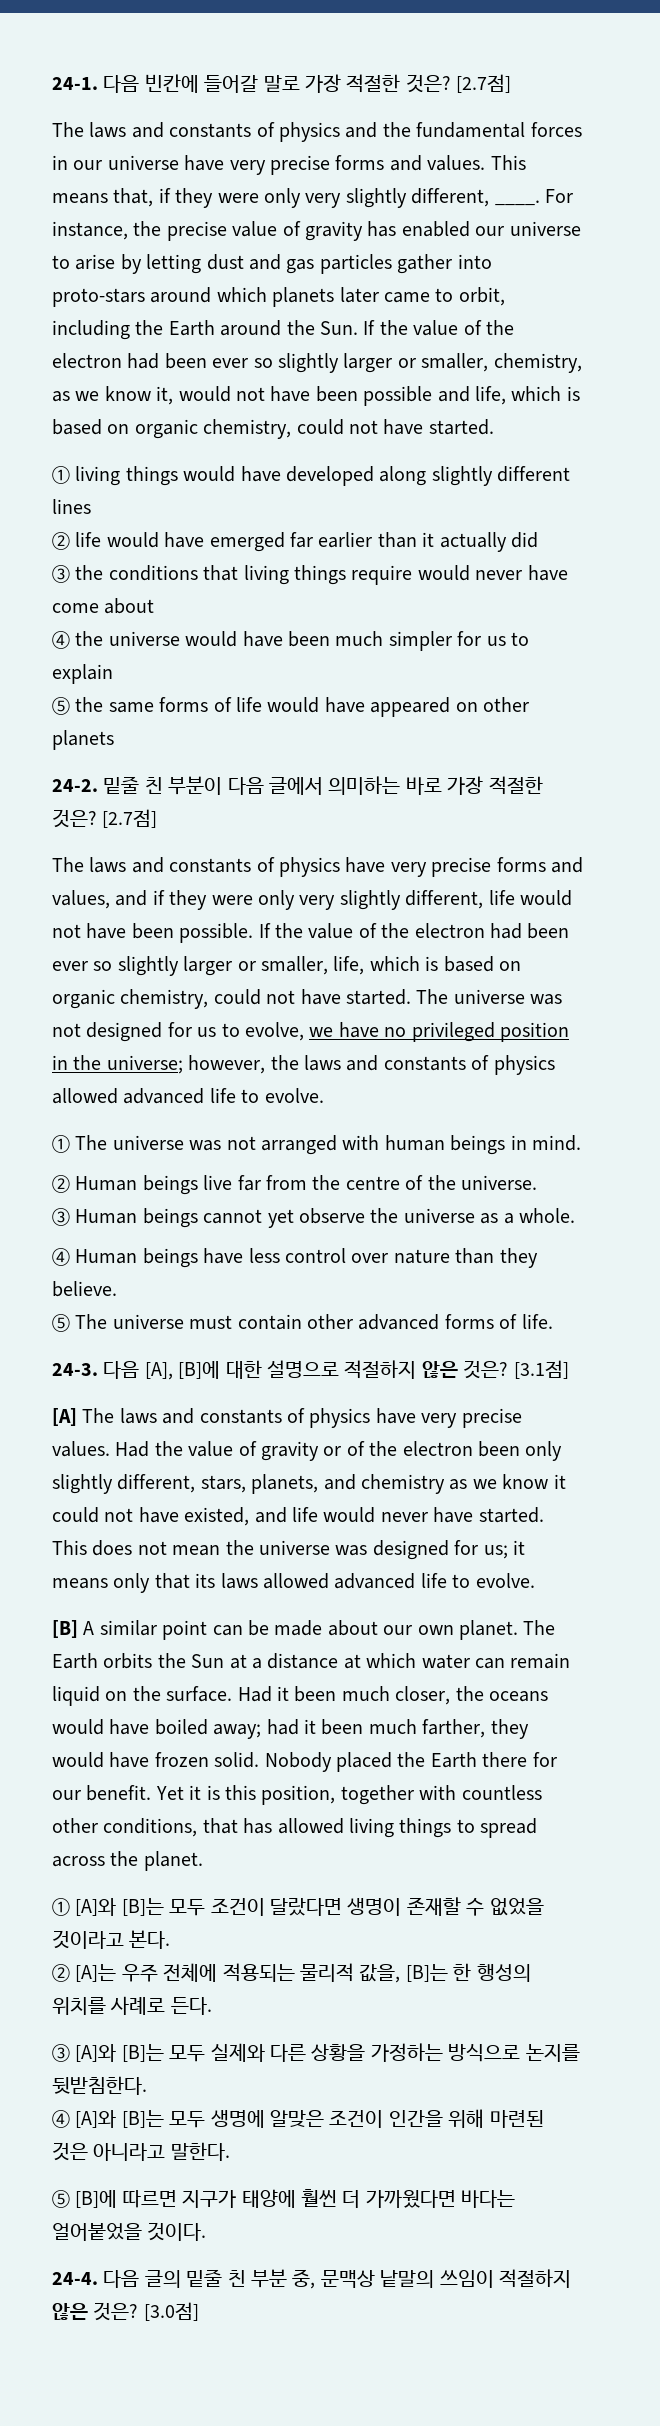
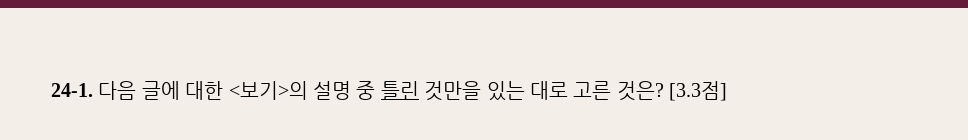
[144,74,512,93] [52,122,582,142] [52,155,526,175] [52,188,573,208] [52,221,581,241] [52,254,492,274] [52,287,505,307] [52,320,514,340] [52,353,582,373] [52,386,580,406] [52,419,494,439] [52,466,571,486] [52,499,91,514] [52,532,538,552] [52,565,568,585] [52,598,155,614] [52,631,529,651] [52,664,113,684] [52,697,529,717] [52,730,114,750] [52,776,543,795] [52,809,158,828] [52,857,583,877] [52,890,572,910] [52,923,570,943] [52,956,521,976] [52,989,563,1009] [52,1022,569,1042] [52,1055,555,1075] [52,1088,324,1104] [52,1135,581,1155] [52,1175,537,1195] [52,1208,575,1228] [52,1248,538,1268] [52,1281,117,1297] [52,1314,553,1332] [52,1360,569,1380] [52,1408,522,1428] [52,1441,563,1461] [52,1474,566,1494] [52,1507,544,1526] [52,1540,525,1560] [52,1573,535,1593] [52,1620,556,1640] [52,1653,571,1669] [52,1686,548,1706] [52,1719,529,1739] [52,1752,557,1772] [52,1785,542,1805] [52,1818,538,1838] [52,1851,203,1871] [52,1897,544,1916] [52,1930,171,1949] [52,1963,531,1983] [52,1996,212,2015] [52,2043,580,2062] [52,2076,147,2095] [52,2109,544,2128] [52,2142,230,2161] [52,2189,516,2208] [52,2222,207,2241] [52,2269,571,2289] [52,2302,199,2321] 빈칸에 들어갈 말로 가장 적절한 것은? [2.7점] // The laws and constants of physics and the fundamental forces in our universe have very precise forms and values. This means that, if they were only very slightly different, ____. For instance, the precise value of gravity has enabled our universe to arise by letting dust and gas particles gather into proto-stars around which planets later came to orbit, including the Earth around the Sun. If the value of the electron had been ever so slightly larger or smaller, chemistry, as we know it, would not have been possible and life, which is based on organic chemistry, could not have started. // ① living things would have developed along slightly different lines // ② life would have emerged far earlier than it actually did // ③ the conditions that living things require would never have come about // ④ the universe would have been much simpler for us to explain // ⑤ the same forms of life would have appeared on other planets // 24-2. 밑줄 친 부분이 다음 글에서 의미하는 바로 가장 적절한 것은? [2.7점] // The laws and constants of physics have very precise forms and values, and if they were only very slightly different, life would not have been possible. If the value of the electron had been ever so slightly larger or smaller, life, which is based on organic chemistry, could not have started. The universe was not designed for us to evolve, we have no privileged position in the universe; however, the laws and constants of physics allowed advanced life to evolve. // ① The universe was not arranged with human beings in mind. // ② Human beings live far from the centre of the universe. // ③ Human beings cannot yet observe the universe as a whole. // ④ Human beings have less control over nature than they believe. // ⑤ The universe must contain other advanced forms of life. // 24-3. 다음 [A], [B]에 대한 설명으로 적절하지 않은 것은? [3.1점] // [A] The laws and constants of physics have very precise values. Had the value of gravity or of the electron been only slightly different, stars, planets, and chemistry as we know it could not have existed, and life would never have started. This does not mean the universe was designed for us; it means only that its laws allowed advanced life to evolve. // [B] A similar point can be made about our own planet. The Earth orbits the Sun at a distance at which water can remain liquid on the surface. Had it been much closer, the oceans would have boiled away; had it been much farther, they would have frozen solid. Nobody placed the Earth there for our benefit. Yet it is this position, together with countless other conditions, that has allowed living things to spread across the planet. // ① [A]와 [B]는 모두 조건이 달랐다면 생명이 존재할 수 없었을 것이라고 본다. // ② [A]는 우주 전체에 적용되는 물리적 값을, [B]는 한 행성의 위치를 사례로 든다. // ③ [A]와 [B]는 모두 실제와 다른 상황을 가정하는 방식으로 논지를 뒷받침한다. // ④ [A]와 [B]는 모두 생명에 알맞은 조건이 인간을 위해 마련된 것은 아니라고 말한다. // ⑤ [B]에 따르면 지구가 태양에 훨씬 더 가까웠다면 바다는 얼어붙었을 것이다. // 24-4. 다음 글의 밑줄 친 부분 중, 문맥상 낱말의 쓰임이 적절하지 않은 것은? [3.0점] -> [141,81,728,101] 글에 대한 <보기>의 설명 중 틀린 것만을 있는 대로 고른 것은? [3.3점]

